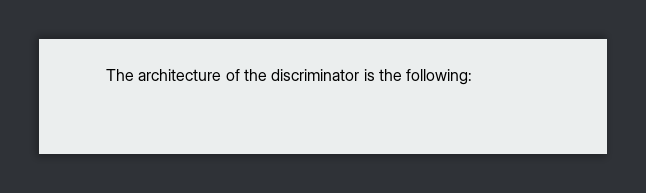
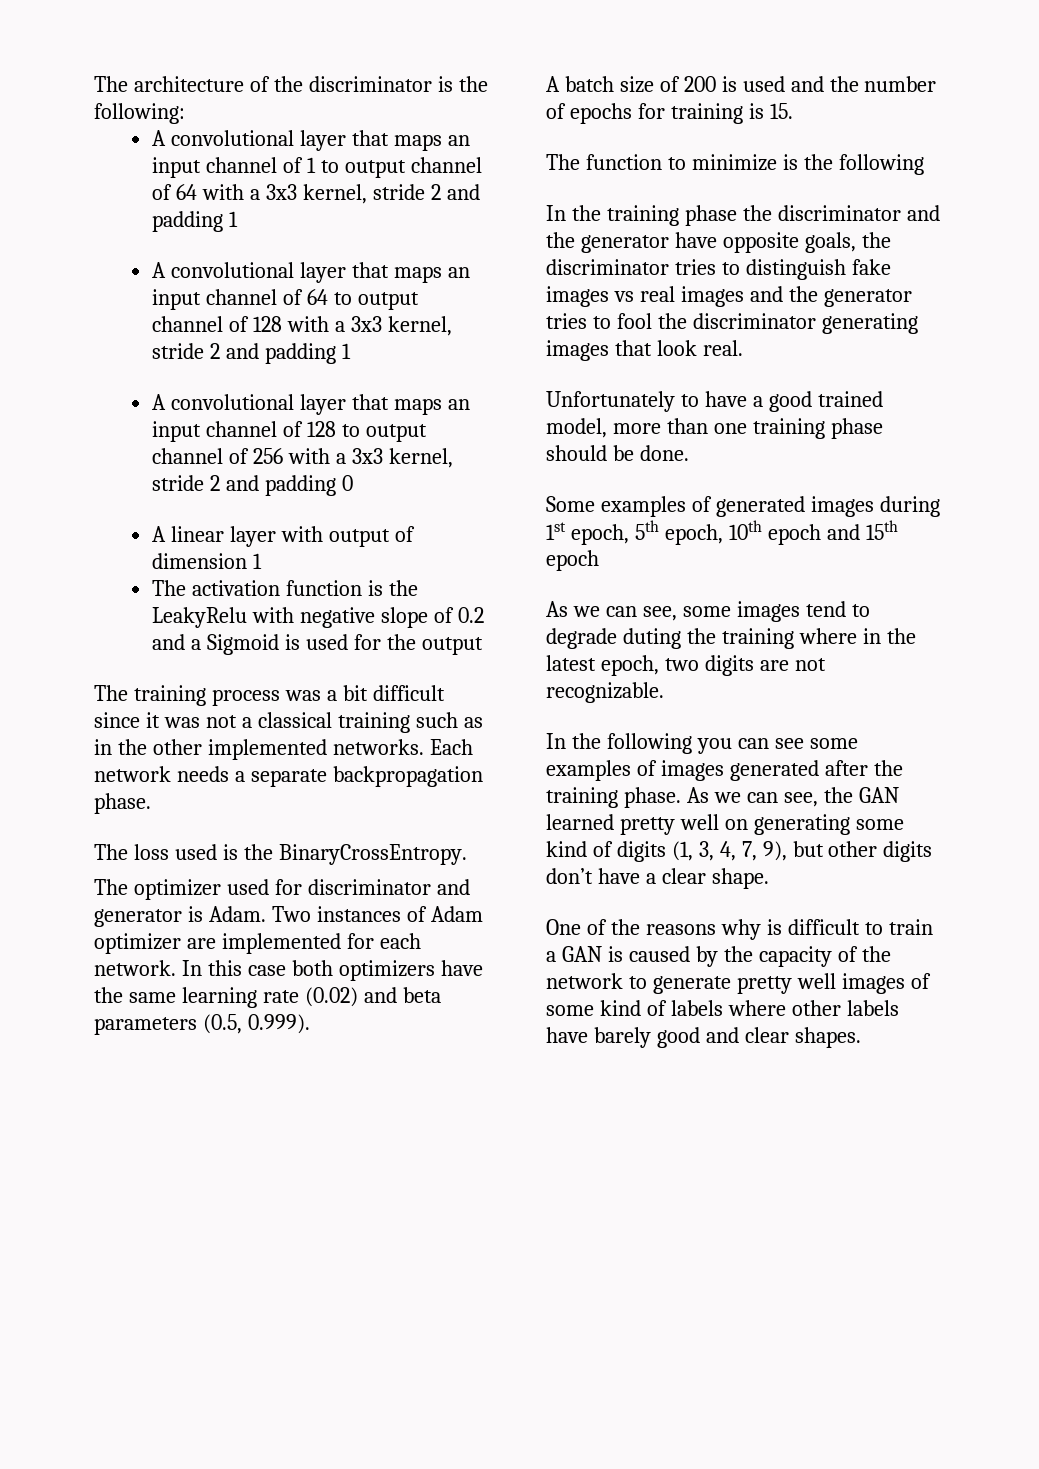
(473, 77) none -> [152,130,470,151] [152,157,482,178] [152,184,480,204] [152,211,239,232] [152,262,470,283] [152,289,419,310] [152,316,452,336] [152,343,351,364] [152,394,470,415] [152,421,427,442] [152,448,453,468] [152,475,353,496] [152,526,415,547] [152,553,263,569] [152,580,418,596] [152,607,484,628] [152,634,483,655] [94,685,445,706] [94,712,483,733] [94,739,473,760] [94,766,483,787] [94,793,151,814] [94,844,467,865] [94,879,470,900] [94,906,483,927] [94,933,421,954] [94,960,483,981] [94,987,441,1008] [94,1014,310,1035] [546,76,937,93] [546,103,793,124] [546,154,924,175] [546,205,940,226] [546,232,891,253] [546,259,891,280] [546,286,912,307] [546,313,918,334] [546,340,743,361] [546,391,883,412] [546,418,883,439] [546,445,689,461] [546,496,940,517] [546,520,898,545] [546,550,599,571] [546,601,870,622] [546,628,916,649] [546,655,826,676] [546,682,664,703] [546,733,858,754] [546,760,903,781] [546,787,899,808] [546,814,904,835] [546,841,933,862] [546,868,769,889] [546,919,933,940] [546,946,891,967] [546,973,931,994] [546,1000,899,1016] [546,1027,861,1048] // A convolutional layer that maps an input channel of 1 to output channel of 64 with a 3x3 kernel, stride 2 and padding 1 // A convolutional layer that maps an input channel of 64 to output channel of 128 with a 3x3 kernel, stride 2 and padding 1 // A convolutional layer that maps an input channel of 128 to output channel of 256 with a 3x3 kernel, stride 2 and padding 0 // A linear layer with output of dimension 1 // The activation function is the LeakyRelu with negative slope of 0.2 and a Sigmoid is used for the output // The training process was a bit difficult since it was not a classical training such as in the other implemented networks. Each network needs a separate backpropagation phase. // The loss used is the BinaryCrossEntropy. // The optimizer used for discriminator and generator is Adam. Two instances of Adam optimizer are implemented for each network. In this case both optimizers have the same learning rate (0.02) and beta parameters (0.5, 0.999). // A batch size of 200 is used and the number of epochs for training is 15. // The function to minimize is the following // In the training phase the discriminator and the generator have opposite goals, the discriminator tries to distinguish fake images vs real images and the generator tries to fool the discriminator generating images that look real. // Unfortunately to have a good trained model, more than one training phase should be done. // Some examples of generated images during 1st epoch, 5th epoch, 10th epoch and 15th epoch // As we can see, some images tend to degrade duting the training where in the latest epoch, two digits are not recognizable. // In the following you can see some examples of images generated after the training phase. As we can see, the GAN learned pretty well on generating some kind of digits (1, 3, 4, 7, 9), but other digits don’t have a clear shape. // One of the reasons why is difficult to train a GAN is caused by the capacity of the network to generate pretty well images of some kind of labels where other labels have barely good and clear shapes.

